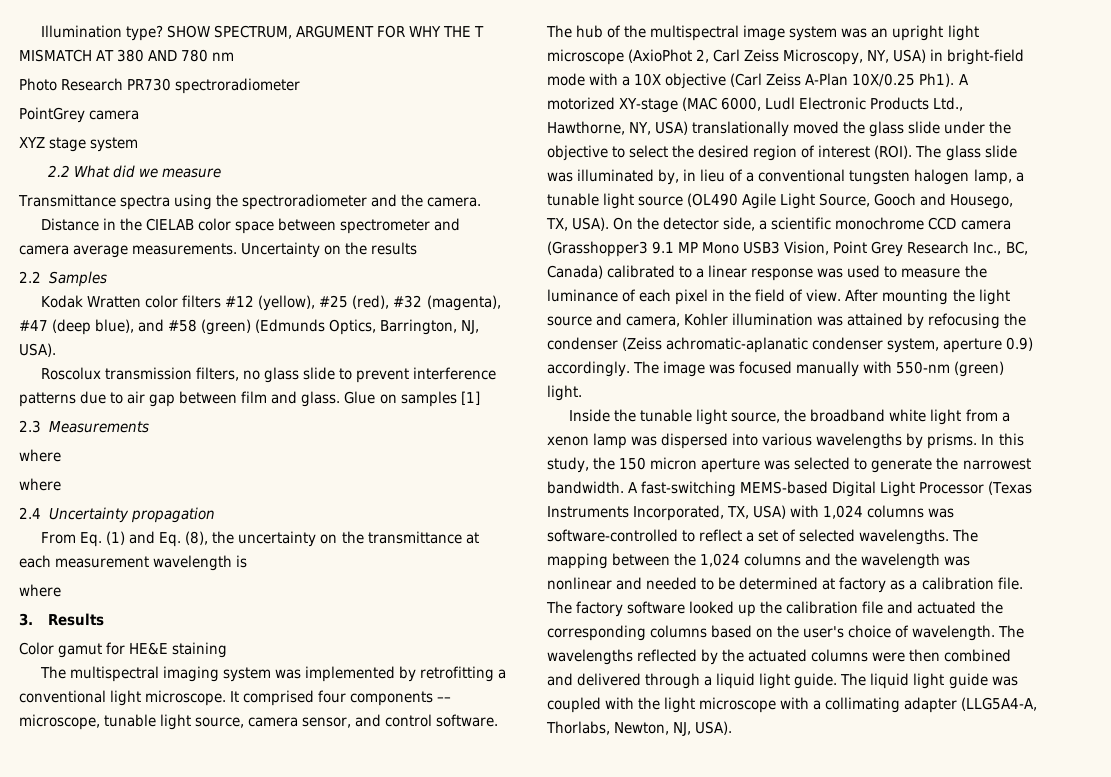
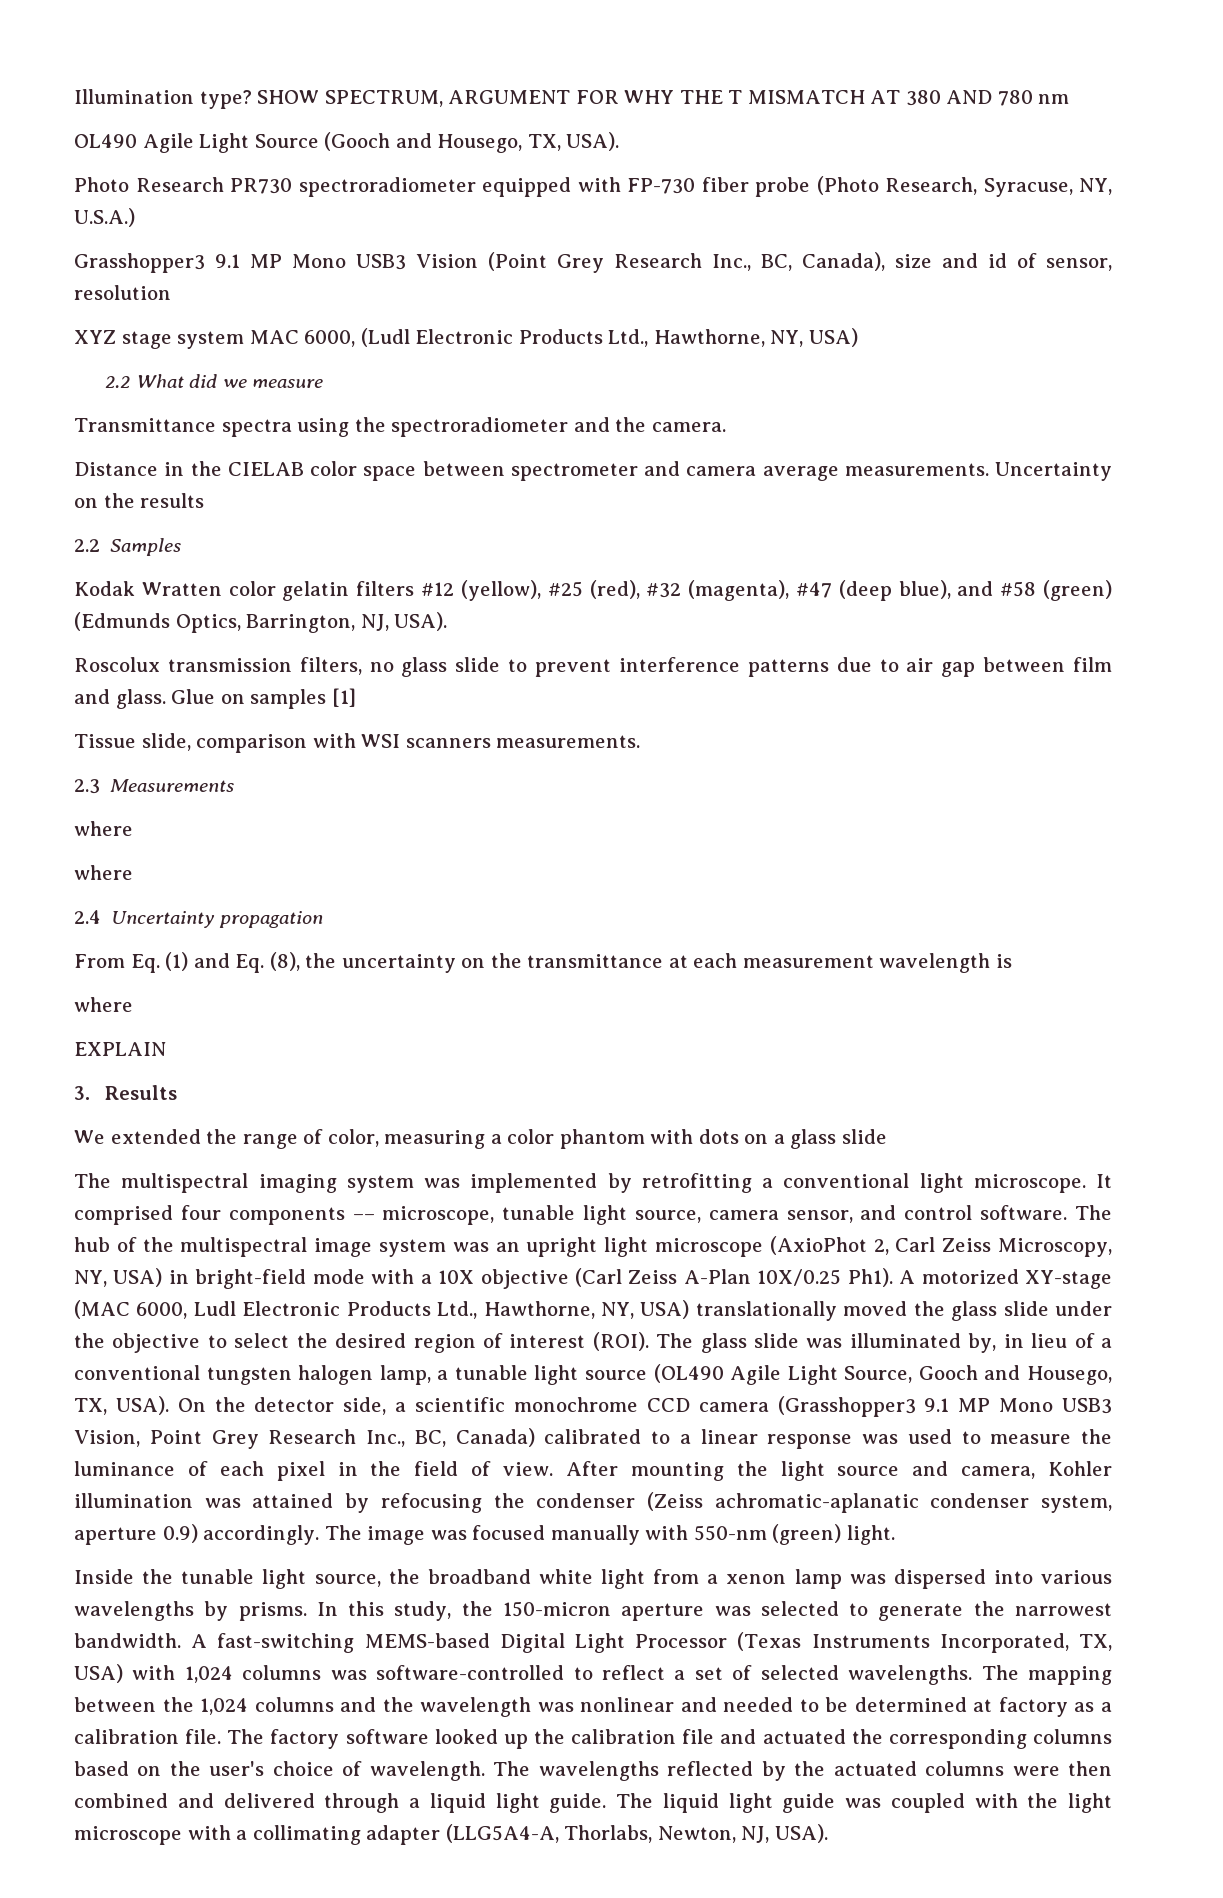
[19,78,301,94] [19,107,140,123] [19,137,139,152] Photo Research PR730 spectroradiometer // PointGrey camera // XYZ stage system -> [74,132,620,153] [74,176,1112,197] [74,208,135,227] [74,252,1112,273] [74,285,171,300] [74,328,858,349] OL490 Agile Light Source (Gooch and Housego, TX, USA). // Photo Research PR730 spectroradiometer equipped with FP-730 fiber probe (Photo Research, Syracuse, NY, U.S.A.) // Grasshopper3 9.1 MP Mono USB3 Vision (Point Grey Research Inc., BC, Canada), size and id of sensor, resolution // XYZ stage system MAC 6000, (Ludl Electronic Products Ltd., Hawthorne, NY, USA)
(179, 301) none -> [282,581,350,601] gelatin
(480, 398) none -> [74,733,641,753] // Tissue slide, comparison with WSI scanners measurements.
(61, 590) none -> [74,1042,166,1056] // EXPLAIN
[19,642,228,658] Color gamut for HE&E staining -> [74,1129,888,1149] We extended the range of color, measuring a color phantom with dots on a glass slide
[619,457,698,470] 150 micron -> [502,1601,611,1617] 150-micron

